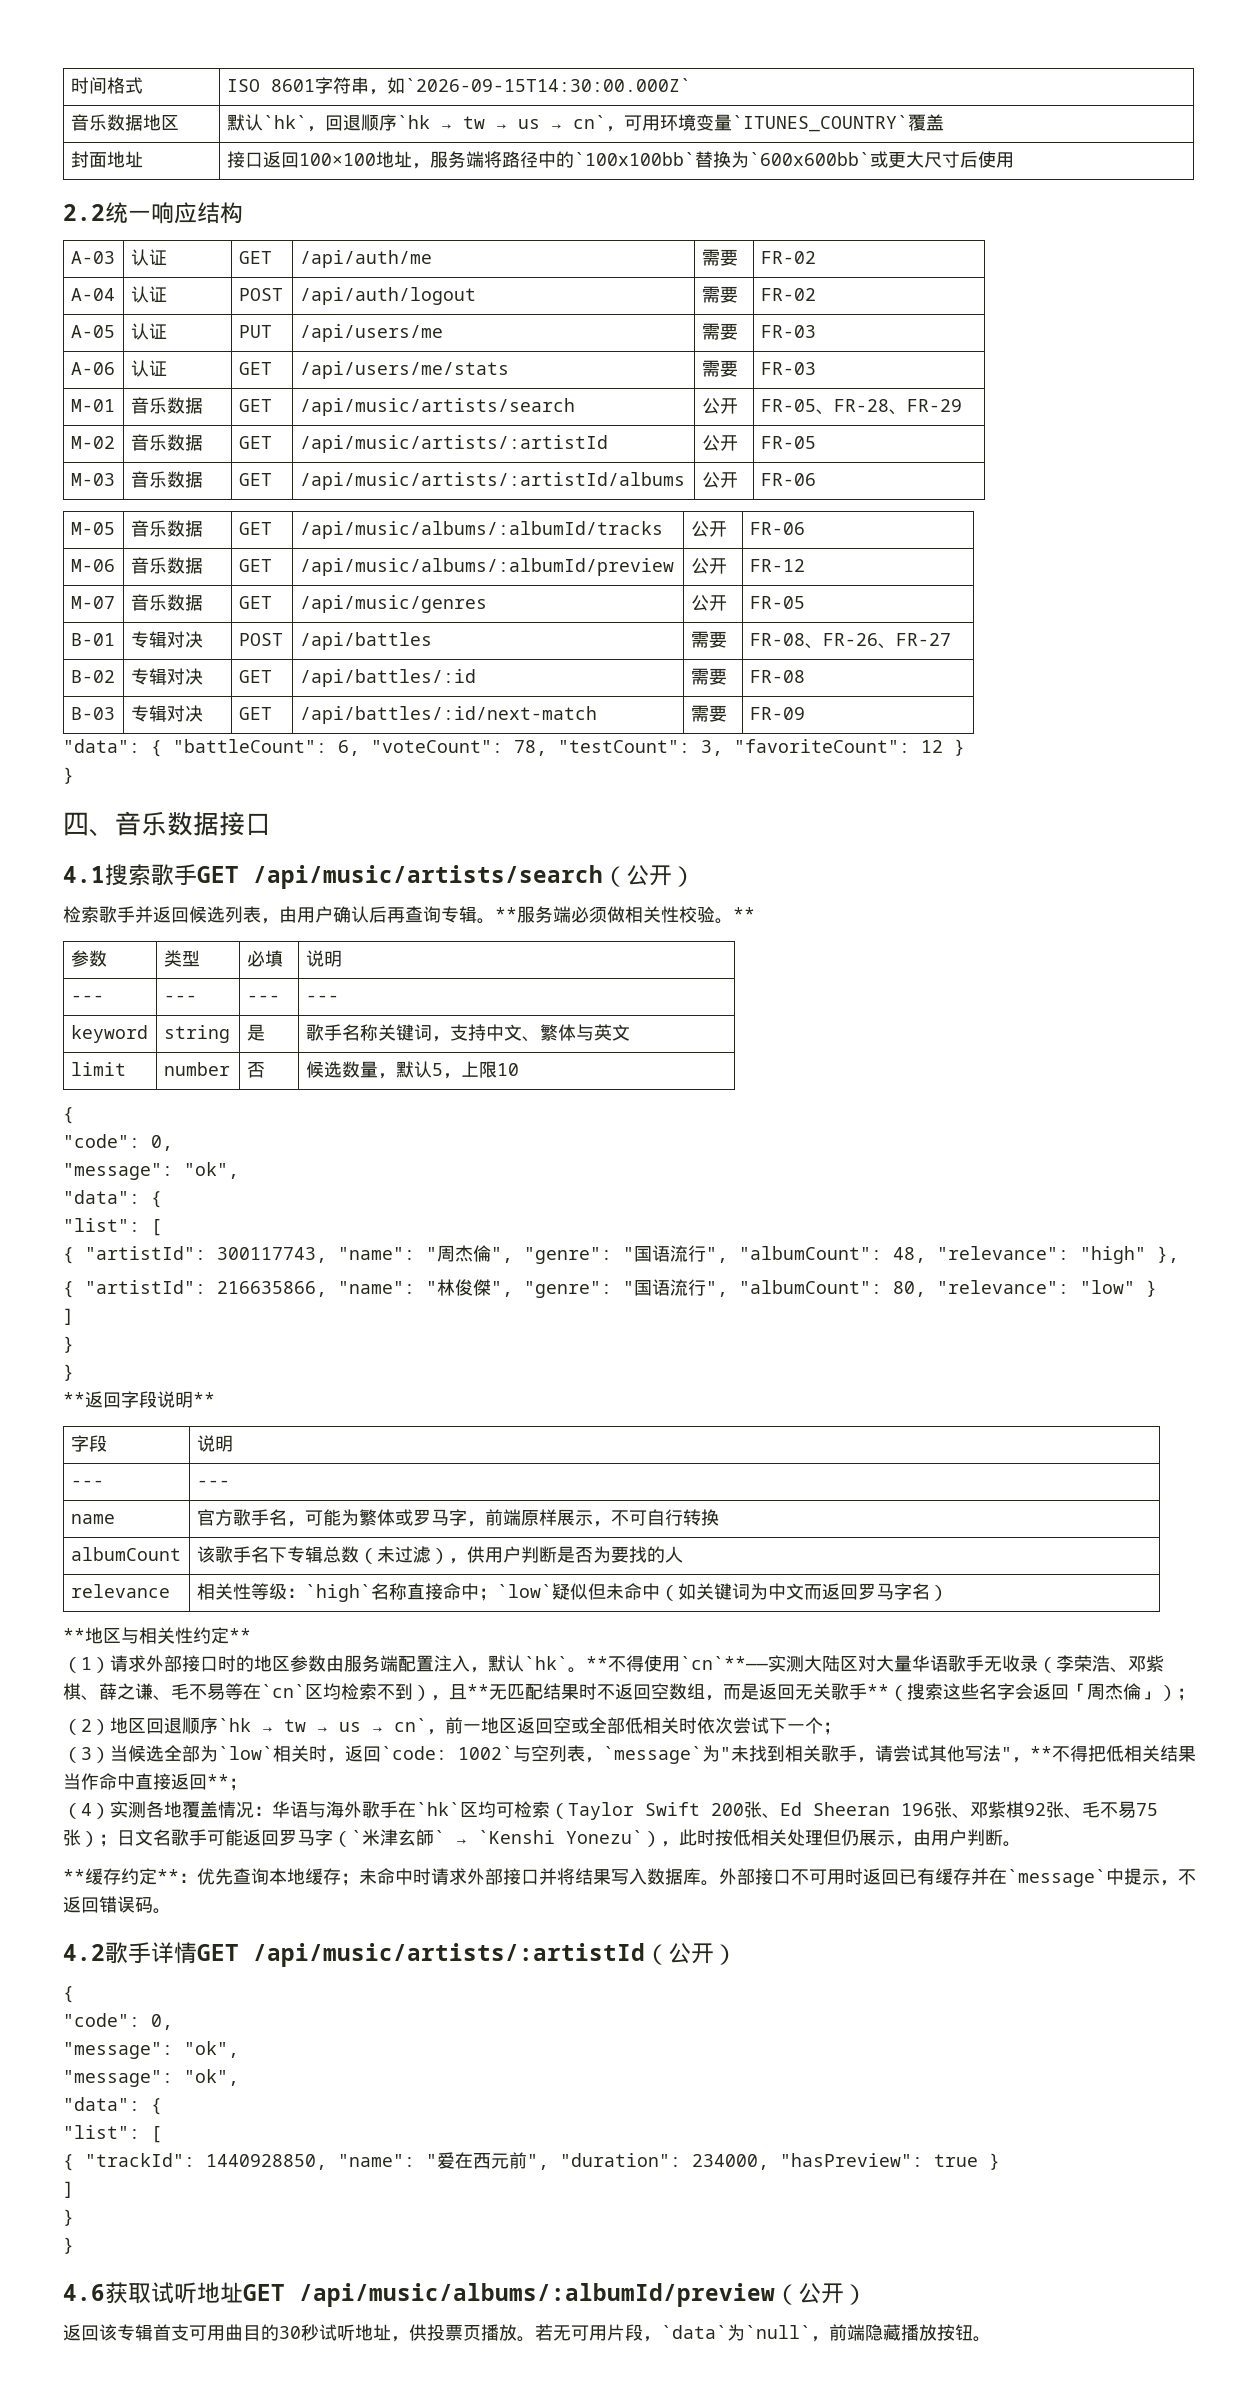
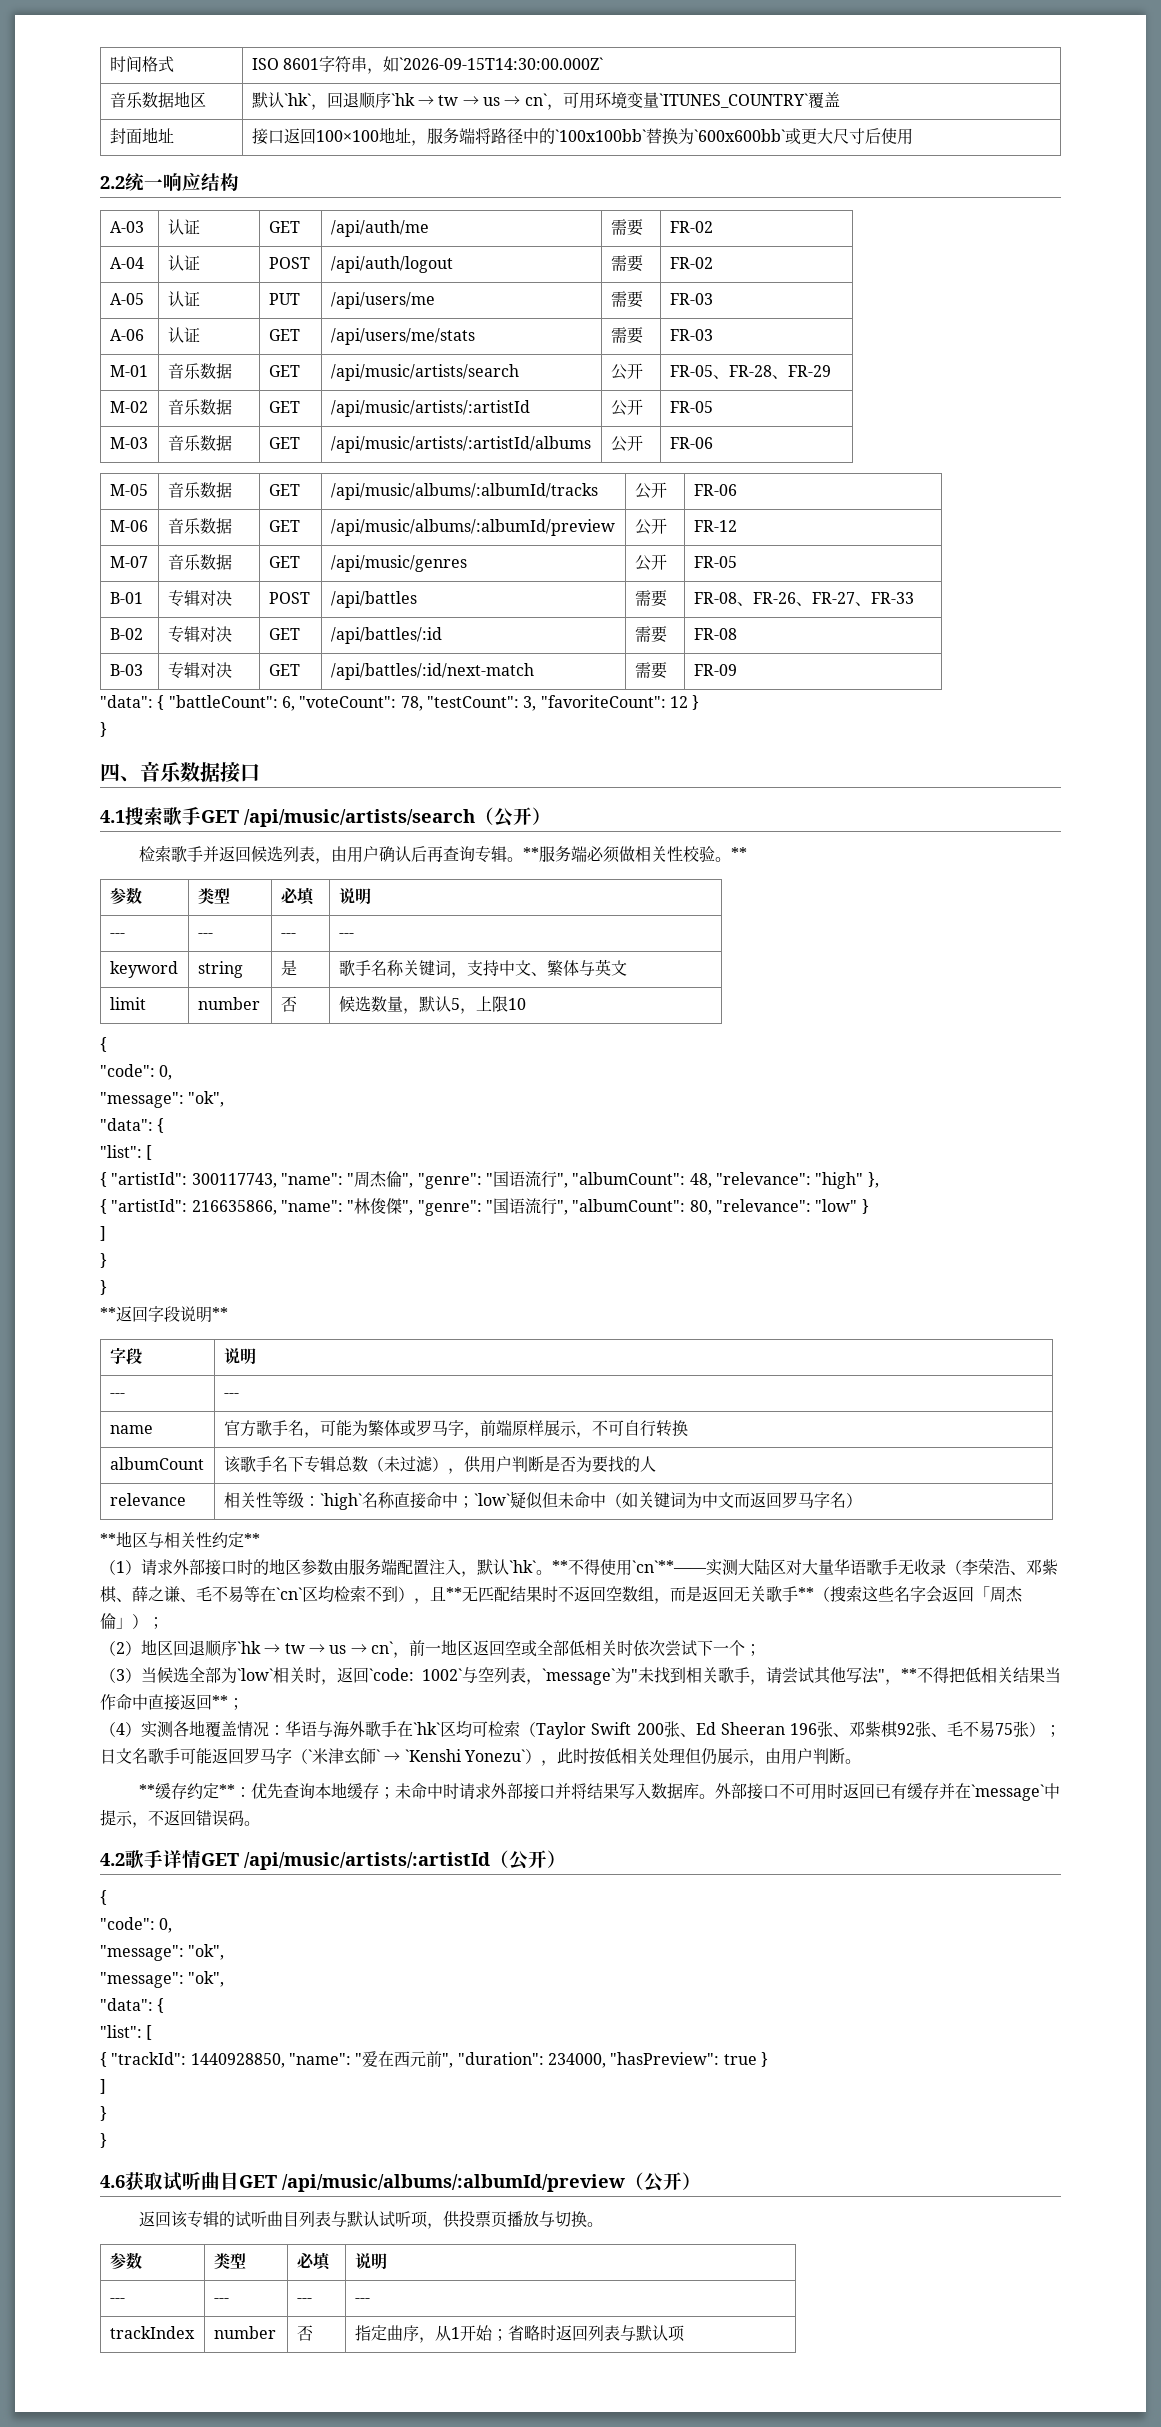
(951, 639) none -> [854,592,914,606] 、FR-33
[197,2282,243,2303] 地址 -> [201,2172,239,2190] 曲目
[153,2324,391,2341] 首支可用曲目的30秒试听地址 -> [218,2211,428,2228] 的试听曲目列表与默认试听项
[517,2324,991,2342] 。若无可用片段，`data`为`null`，前端隐藏播放按钮。 -> [538,2211,603,2228] [109,2252,142,2270] [213,2253,246,2270] [296,2252,332,2271] [354,2253,387,2269] [109,2298,125,2303] [213,2298,229,2303] [296,2298,312,2303] [354,2298,370,2303] [109,2326,195,2339] [213,2326,276,2339] [296,2325,313,2341] [354,2325,685,2343] 与切换。 // 参数 | 类型 | 必填 | 说明 // --- | --- | --- | --- // trackIndex | number | 否 | 指定曲序，从1开始；省略时返回列表与默认项

